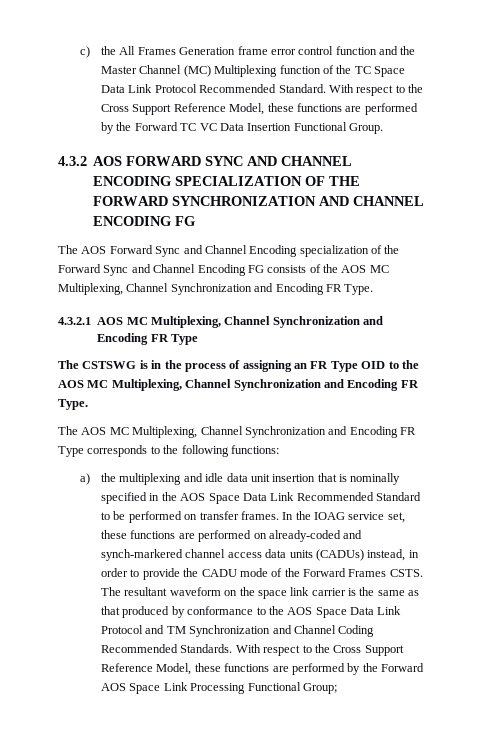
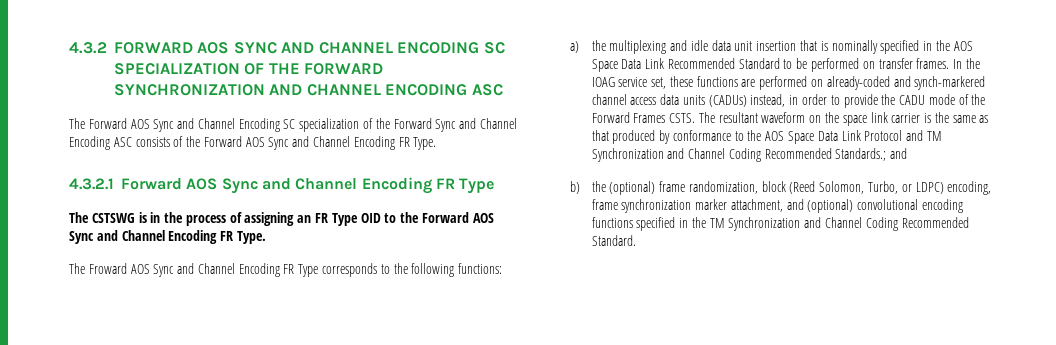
[79,46,416,58] [101,65,406,77] [101,84,424,96] [101,103,418,115] [101,122,384,134] [58,156,202,166] c) the All Frames Generation frame error control function and the Master Channel (MC) Multiplexing function of the TC Space Data Link Protocol Recommended Standard. With respect to the Cross Support Reference Model, these functions are performed by the Forward TC VC Data Insertion Functional Group. // 4.3.2 AOS FORWARD -> [69,42,230,54] 4.3.2 FORWARD AOS
(172, 181) none -> [483,42,505,54] SC
[175,216,196,226] [58,245,298,257] FG // The AOS Forward Sync and Channel Encoding -> [471,84,503,96] [69,118,296,132] ASC // The Forward AOS Sync and Channel Encoding SC
[247,265,264,273] FG -> [113,137,132,147] ASC
[341,265,389,273] [58,283,374,295] [58,316,384,328] AOS MC Multiplexing, Channel Synchronization and Encoding FR Type. // 4.3.2.1 AOS MC Multiplexing, Channel Synchronization and -> [203,136,437,150] [69,178,358,194] Forward AOS Sync and Channel Encoding FR Type. // 4.3.2.1 Forward AOS Sync and Channel
[58,379,419,391] [58,399,88,410] [58,426,348,438] AOS MC Multiplexing, Channel Synchronization and Encoding FR Type. // The AOS MC Multiplexing, Channel Synchronization and -> [421,212,494,223] [69,230,266,244] [69,263,235,277] Forward AOS Sync and Channel Encoding FR Type. // The Froward AOS Sync and Channel
[180,644,404,656] [101,663,425,675] [101,682,337,694] Standards. With respect to the Cross Support Reference Model, these functions are performed by the Forward AOS Space Link Processing Functional Group; -> [835,148,908,161] [570,181,992,195] [591,199,963,213] [591,217,969,231] [591,235,636,246] Standards.; and // b) the (optional) frame randomization, block (Reed Solomon, Turbo, or LDPC) encoding, frame synchronization marker attachment, and (optional) convolutional encoding functions specified in the TM Synchronization and Channel Coding Recommended Standard.

